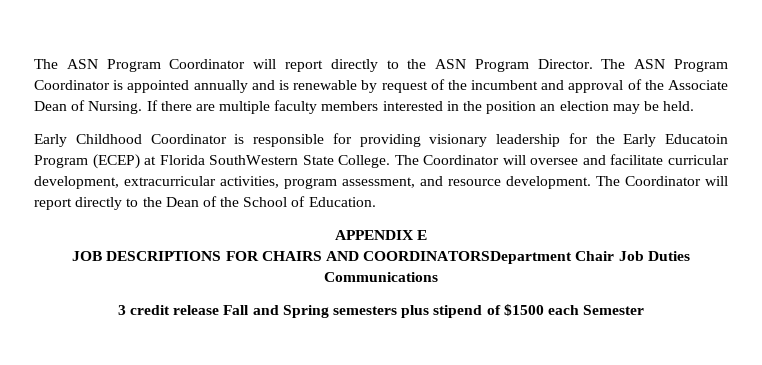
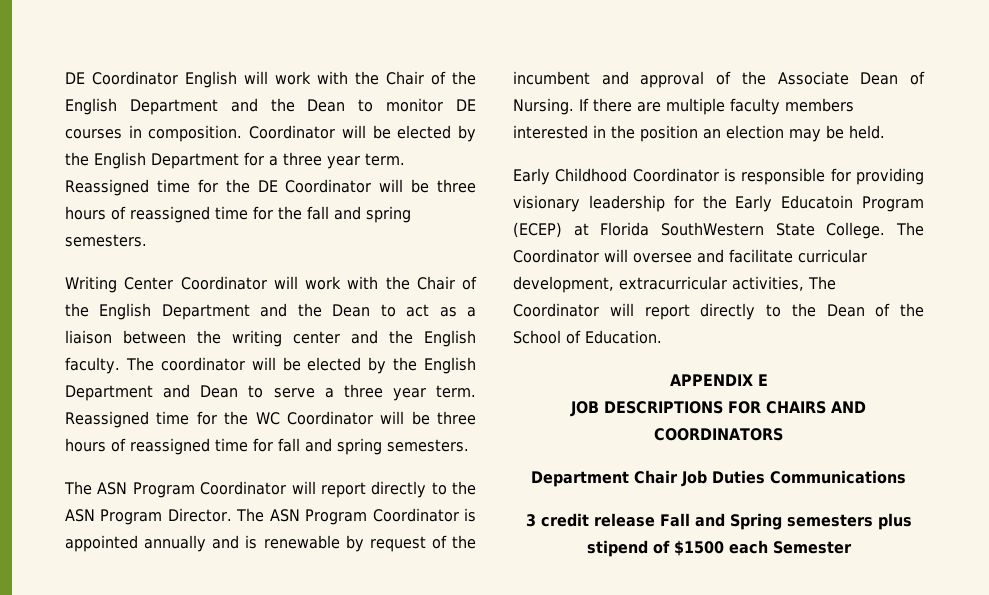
(34, 64) none -> [65,71,476,88] [65,98,476,115] [65,125,477,142] [65,152,405,169] [65,179,476,196] [65,206,411,223] [65,234,147,247] [65,276,477,293] [65,303,477,320] [65,330,476,347] [65,357,476,374] [65,384,476,401] [65,411,476,428] [65,438,469,455] DE Coordinator English will work with the Chair of the English Department and the Dean to monitor DE courses in composition. Coordinator will be elected by the English Department for a three year term. Reassigned time for the DE Coordinator will be three hours of reassigned time for the fall and spring semesters. // Writing Center Coordinator will work with the Chair of the English Department and the Dean to act as a liaison between the writing center and the English faculty. The coordinator will be elected by the English Department and Dean to serve a three year term. Reassigned time for the WC Coordinator will be three hours of reassigned time for fall and spring semesters. //
[284,176,591,189] program assessment, and resource development. -> (804, 283) none
[363,251,573,264] COORDINATORSDepartment -> [654,428,784,441] [531,471,629,487] COORDINATORS // Department

